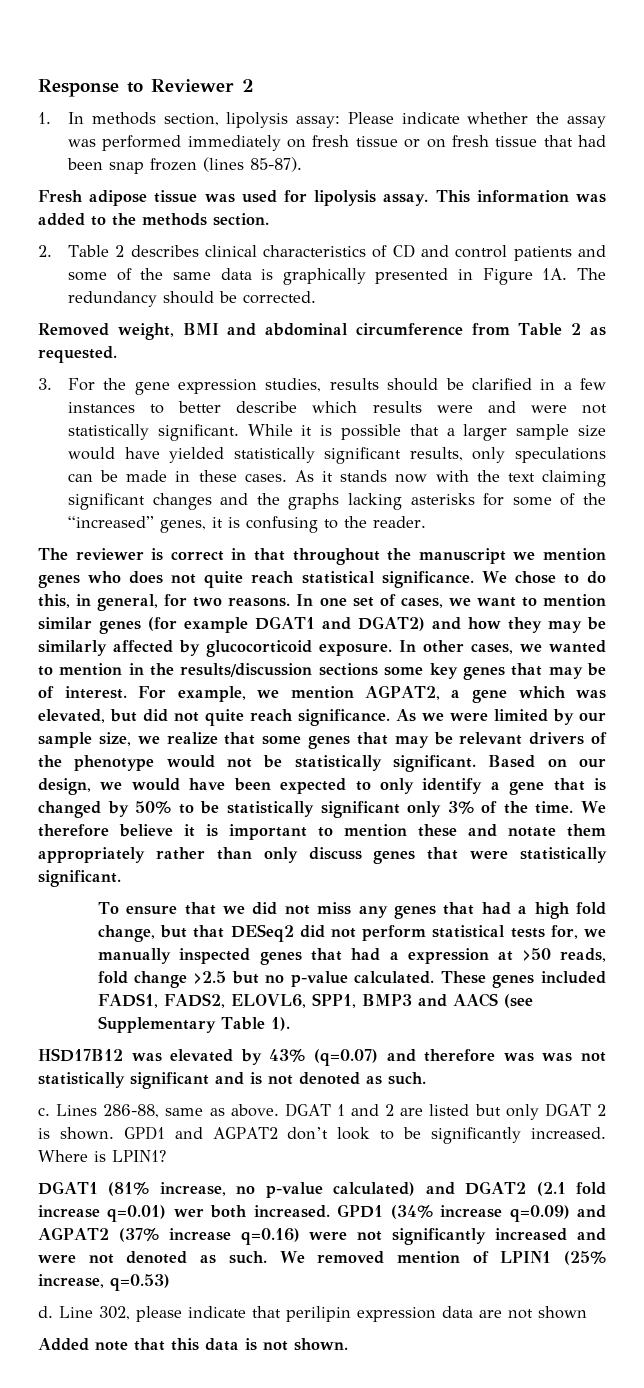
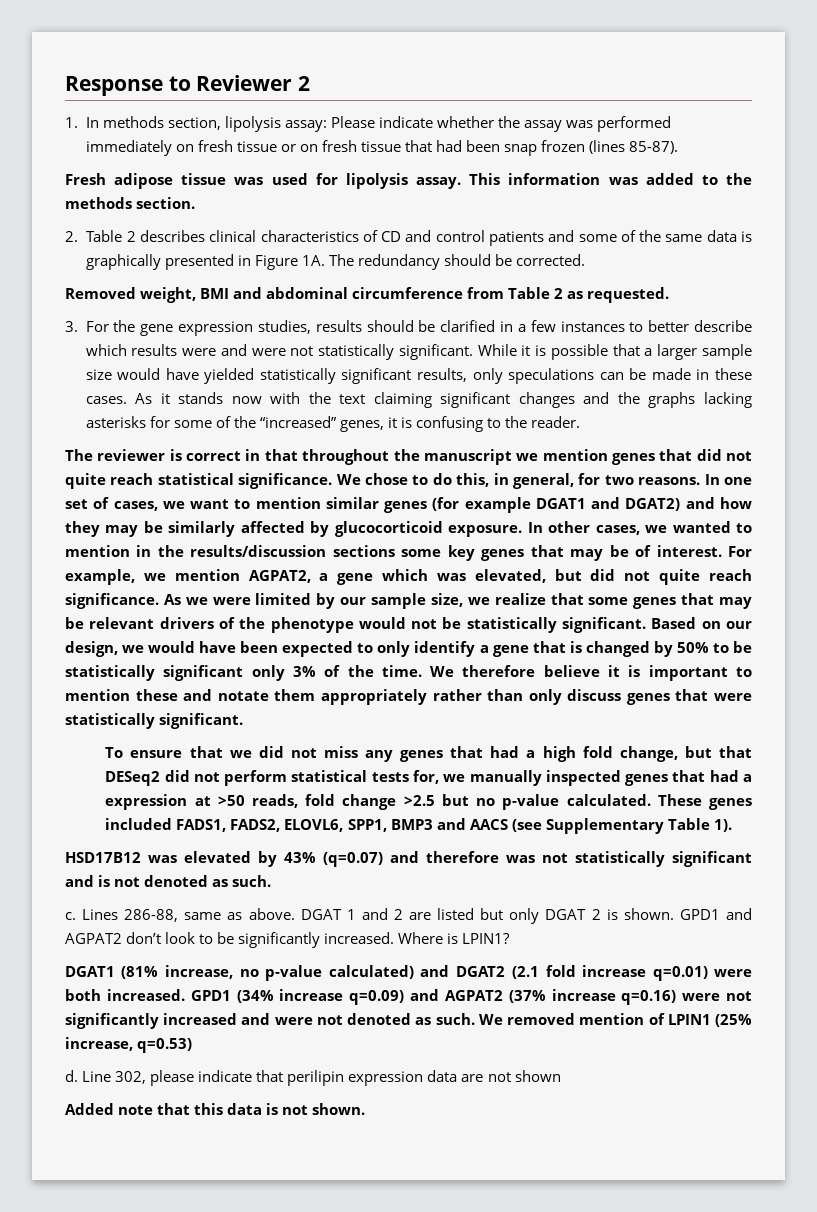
[88,571,164,584] who does -> [659,449,722,461] that did
[542,1053,573,1062] was -> (535, 859) none
[173,1208,204,1217] wer -> [714,969,752,977] were

